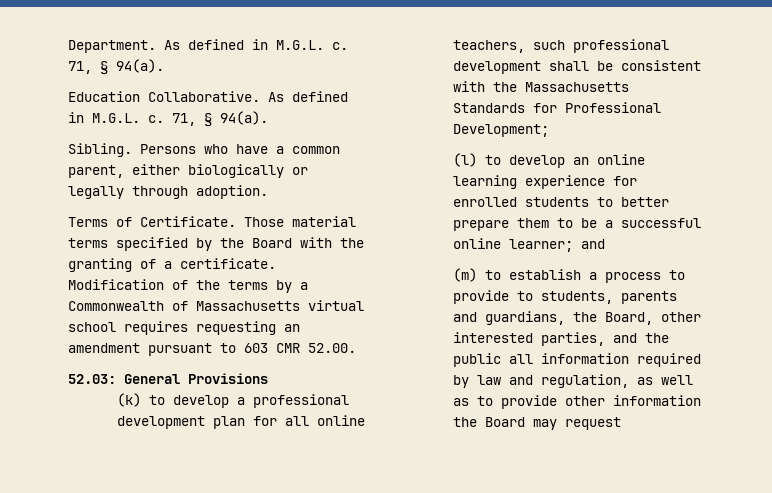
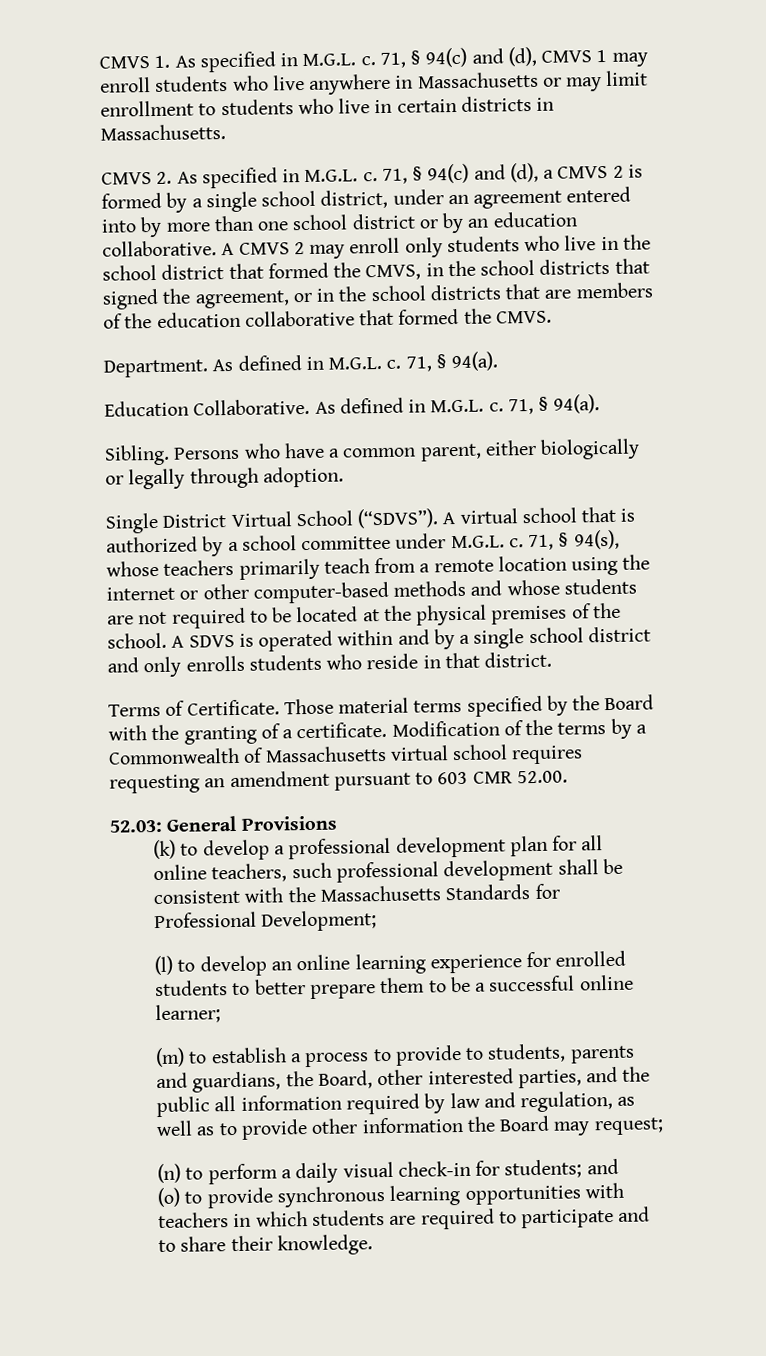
(68, 46) none -> [99,46,648,73] [100,70,649,95] [100,95,555,117] [100,124,226,141] [101,162,643,189] [101,186,632,213] [101,211,578,238] [102,234,651,259] [102,258,650,281] [102,282,653,310] [103,308,552,329] CMVS 1. As specified in M.G.L. c. 71, § 94(c) and (d), CMVS 1 may enroll students who live anywhere in Massachusetts or may limit enrollment to students who live in certain districts in Massachusetts. // CMVS 2. As specified in M.G.L. c. 71, § 94(c) and (d), a CMVS 2 is formed by a single school district, under an agreement entered into by more than one school district or by an education collaborative. A CMVS 2 may enroll only students who live in the school district that formed the CMVS, in the school districts that signed the agreement, or in the school districts that are members of the education collaborative that formed the CMVS. //
(268, 192) none -> [105,506,636,534] [106,529,620,557] [106,554,651,580] [106,578,637,604] [107,602,621,629] [107,626,651,652] [107,651,553,678] // Single District Virtual School (“SDVS”). A virtual school that is authorized by a school committee under M.G.L. c. 71, § 94(s), whose teachers primarily teach from a remote location using the internet or other computer-based methods and whose students are not required to be located at the physical premises of the school. A SDVS is operated within and by a single school district and only enrolls students who reside in that district.
[581,239,606,249] and -> (222, 1014) none
[565,417,622,430] request -> [593,1117,664,1136] [157,1158,619,1185] [157,1182,624,1209] [158,1206,651,1230] [158,1234,373,1256] request; // (n) to perform a daily visual check-in for students; and // (o) to provide synchronous learning opportunities with teachers in which students are required to participate and to share their knowledge.

